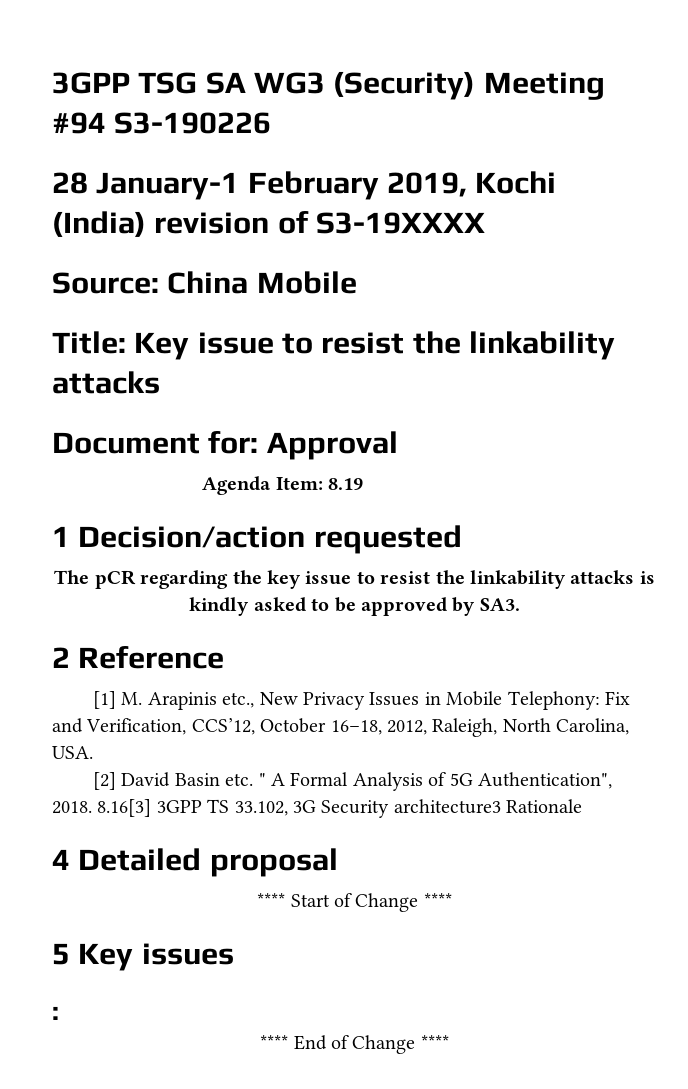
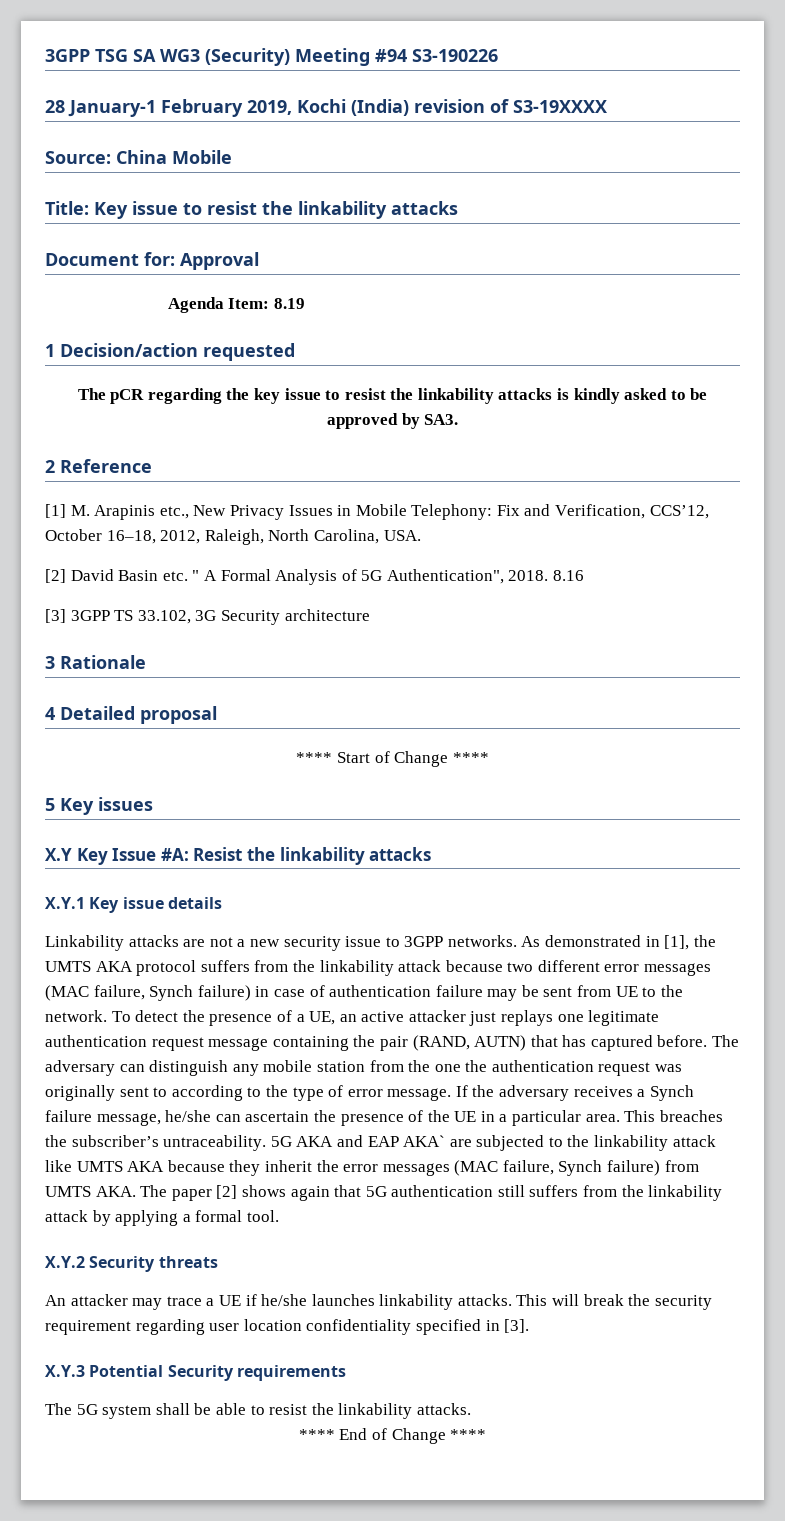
[97,799,152,817] 8.16[3] -> [553,570,585,581] [45,609,66,623] 8.16 // [3]
[393,799,501,814] architecture3 -> [284,609,370,621] [45,656,55,669] architecture // 3
[52,1006,59,1020] : -> [45,847,432,865] [45,897,222,913] [45,935,716,951] [45,960,712,976] [45,985,683,1001] [45,1010,660,1026] [45,1035,740,1051] [45,1060,683,1076] [45,1085,694,1101] [45,1110,723,1126] [45,1135,716,1151] [45,1160,699,1176] [45,1185,723,1201] [45,1210,279,1226] [45,1256,218,1272] [45,1294,712,1310] [45,1319,530,1335] [45,1365,346,1381] [45,1403,471,1419] X.Y Key Issue #A: Resist the linkability attacks // X.Y.1 Key issue details // Linkability attacks are not a new security issue to 3GPP networks. As demonstrated in [1], the UMTS AKA protocol suffers from the linkability attack because two different error messages (MAC failure, Synch failure) in case of authentication failure may be sent from UE to the network. To detect the presence of a UE, an active attacker just replays one legitimate authentication request message containing the pair (RAND, AUTN) that has captured before. The adversary can distinguish any mobile station from the one the authentication request was originally sent to according to the type of error message. If the adversary receives a Synch failure message, he/she can ascertain the presence of the UE in a particular area. This breaches the subscriber’s untraceability. 5G AKA and EAP AKA` are subjected to the linkability attack like UMTS AKA because they inherit the error messages (MAC failure, Synch failure) from UMTS AKA. The paper [2] shows again that 5G authentication still suffers from the linkability attack by applying a formal tool. // X.Y.2 Security threats // An attacker may trace a UE if he/she launches linkability attacks. This will break the security requirement regarding user location confidentiality specified in [3]. // X.Y.3 Potential Security requirements // The 5G system shall be able to resist the linkability attacks.

